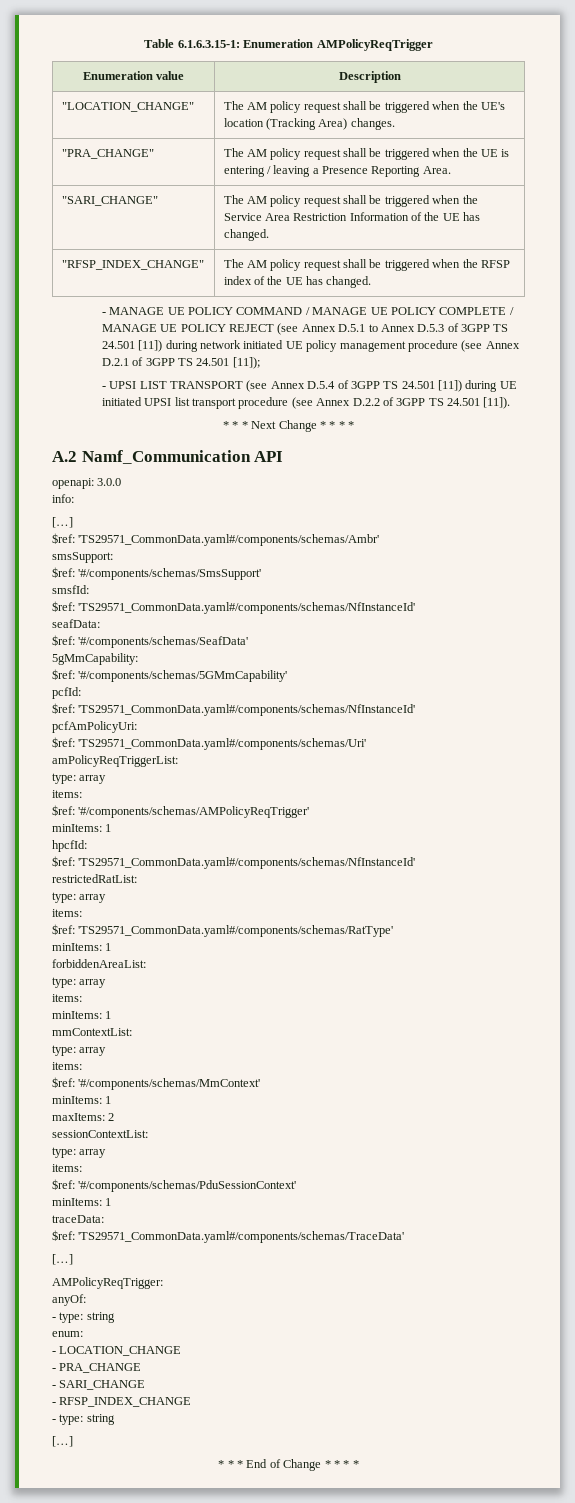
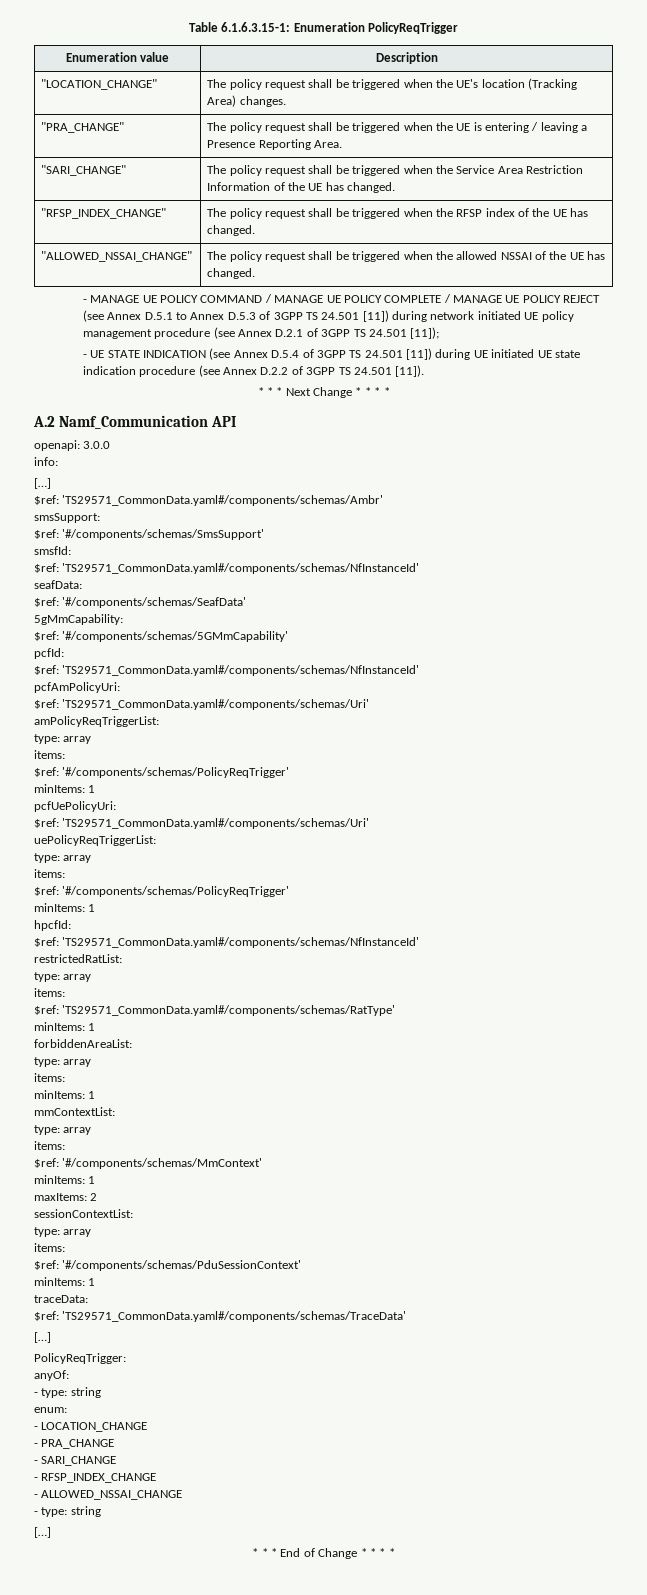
[316,39,433,51] AMPolicyReqTrigger -> [368,22,459,34] PolicyReqTrigger
[246,102,267,110] AM -> (227, 83) none
[246,149,267,157] AM -> (227, 126) none
[246,196,267,204] AM -> (227, 169) none
[246,260,267,268] AM -> (227, 212) none
(372, 282) none -> [41,251,193,262] [207,251,606,262] [207,268,256,279] // "ALLOWED_NSSAI_CHANGE" | The policy request shall be triggered when the allowed NSSAI of the UE has changed.
[109,381,244,389] UPSI LIST TRANSPORT -> [90,350,207,358] UE STATE INDICATION
[144,397,237,409] UPSI list transport -> [537,350,580,358] [82,366,136,375] UE state indication
[78,806,310,818] '#/components/schemas/AMPolicyReqTrigger' -> [62,767,290,778] [34,784,96,793] [34,801,116,812] [34,818,370,829] [34,835,156,846] [34,853,92,863] [34,869,65,878] [34,886,290,897] '#/components/schemas/PolicyReqTrigger' // minItems: 1 // pcfUePolicyUri: // $ref: 'TS29571_CommonData.yaml#/components/schemas/Uri' // uePolicyReqTriggerList: // type: array // items: // $ref: '#/components/schemas/PolicyReqTrigger'
[52,1277,163,1289] AMPolicyReqTrigger: -> [34,1353,126,1364] PolicyReqTrigger:
(192, 1402) none -> [34,1490,183,1500] // - ALLOWED_NSSAI_CHANGE

